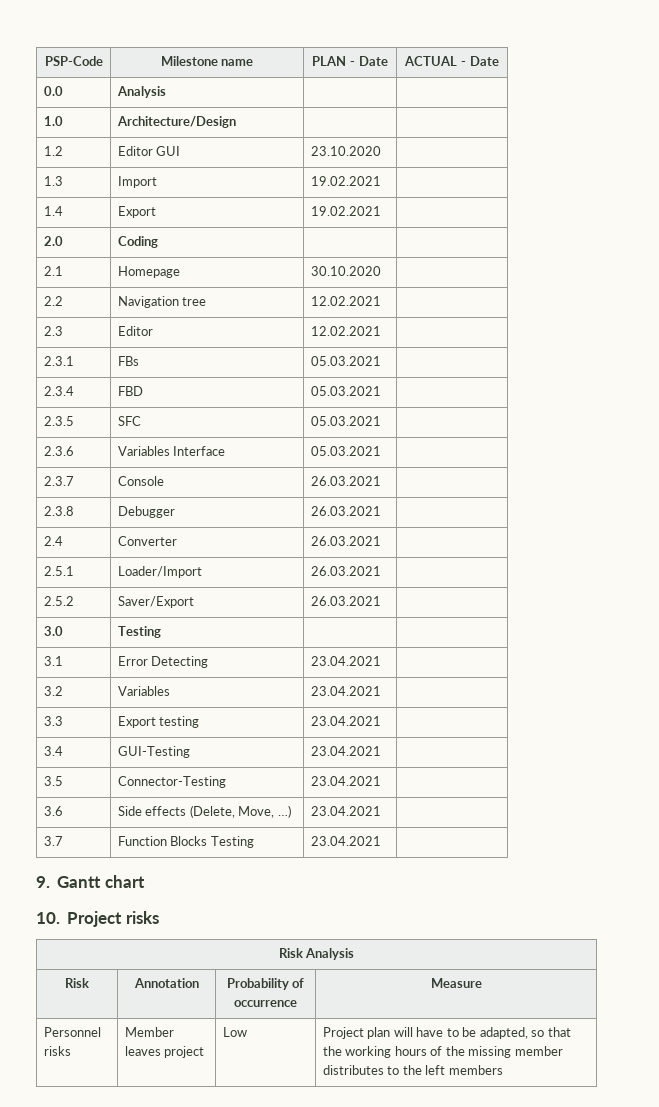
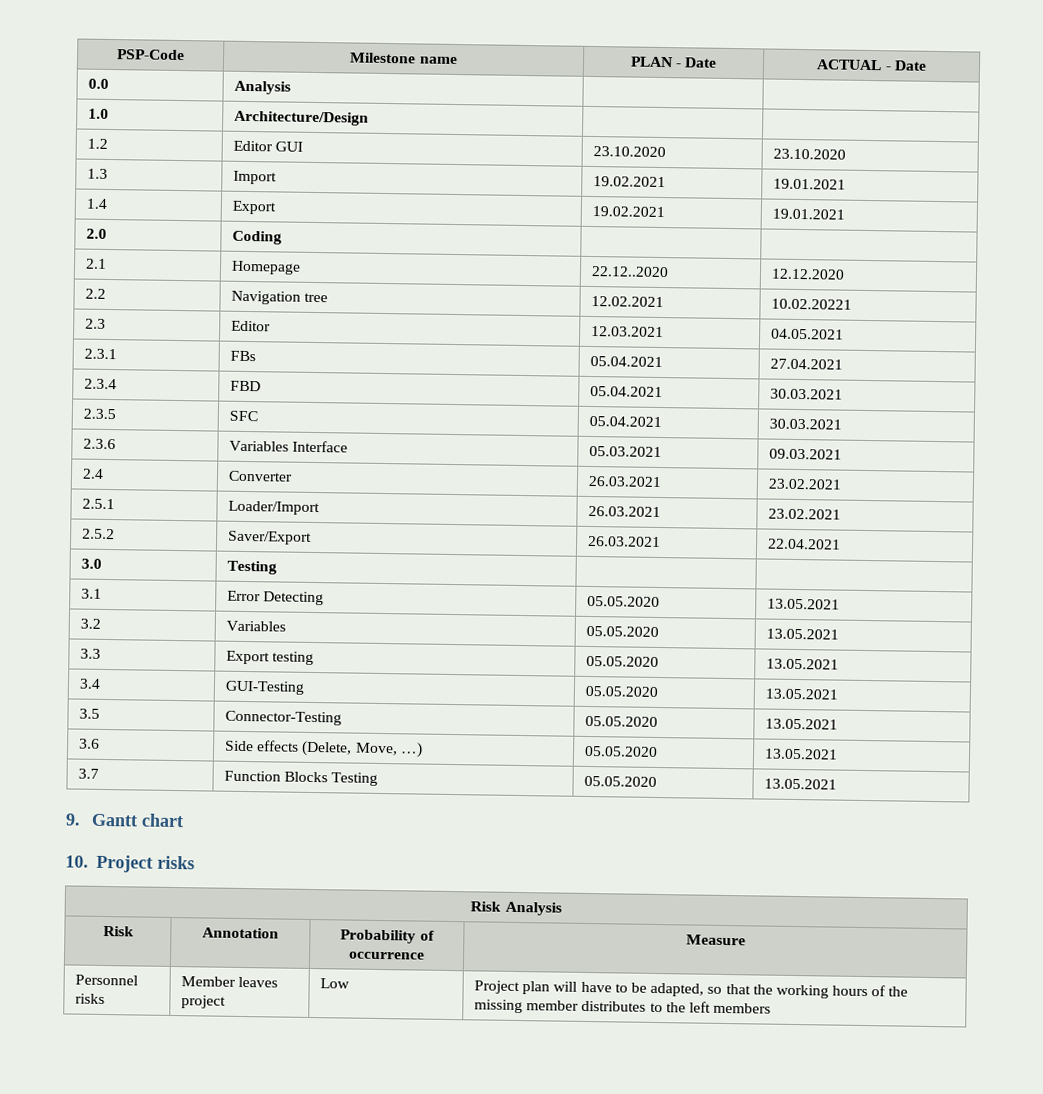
(381, 151) none -> [773,148,847,160] 23.10.2020
(381, 181) none -> [773,178,847,190] 19.01.2021
(381, 211) none -> [772,208,846,220] 19.01.2021
[310,266,381,276] 30.10.2020 | -> [591,265,670,278] [771,268,846,280] 22.12..2020 | 12.12.2020
(381, 301) none -> [771,298,853,310] 10.02.20221
[310,326,381,336] 12.02.2021 | -> [591,325,665,338] [771,328,845,340] 12.03.2021 | 04.05.2021
[310,356,381,366] 05.03.2021 | -> [590,355,664,368] [770,358,844,370] 05.04.2021 | 27.04.2021
[310,386,381,396] 05.03.2021 | -> [590,385,664,398] [770,388,844,400] 05.04.2021 | 30.03.2021
[310,416,381,426] 05.03.2021 | -> [589,415,663,428] [769,418,843,430] 05.04.2021 | 30.03.2021
[43,476,74,486] [117,476,164,486] [310,476,381,486] [43,506,74,516] [117,506,175,518] [310,506,381,516] // 2.3.7 | Console | 26.03.2021 | // 2.3.8 | Debugger | 26.03.2021 | -> [769,448,843,460] 09.03.2021
(381, 541) none -> [768,478,843,490] 23.02.2021
(381, 571) none -> [768,508,842,520] 23.02.2021
(381, 601) none -> [768,538,842,550] 22.04.2021
[310,656,381,666] 23.04.2021 | -> [587,595,661,608] [767,598,841,610] 05.05.2020 | 13.05.2021
[310,686,381,696] 23.04.2021 | -> [586,625,660,638] [766,628,840,640] 05.05.2020 | 13.05.2021
[310,716,381,726] 23.04.2021 | -> [586,655,660,668] [766,658,840,670] 05.05.2020 | 13.05.2021
[310,746,381,756] 23.04.2021 | -> [585,685,659,698] [765,688,839,700] 05.05.2020 | 13.05.2021
[310,776,381,786] 23.04.2021 | -> [585,715,659,728] [765,718,839,730] 05.05.2020 | 13.05.2021
[310,806,381,816] 23.04.2021 | -> [584,745,659,757] [764,748,839,760] 05.05.2020 | 13.05.2021
[310,836,381,846] 23.04.2021 | -> [584,775,658,787] [764,778,838,790] 05.05.2020 | 13.05.2021

